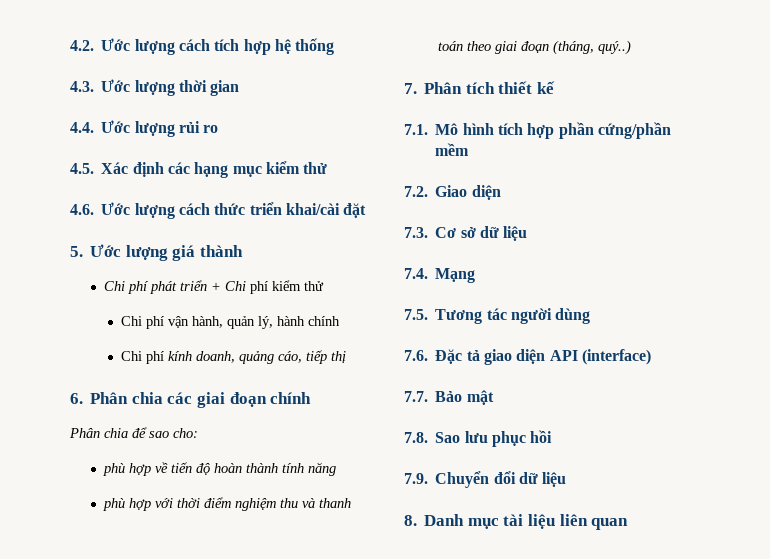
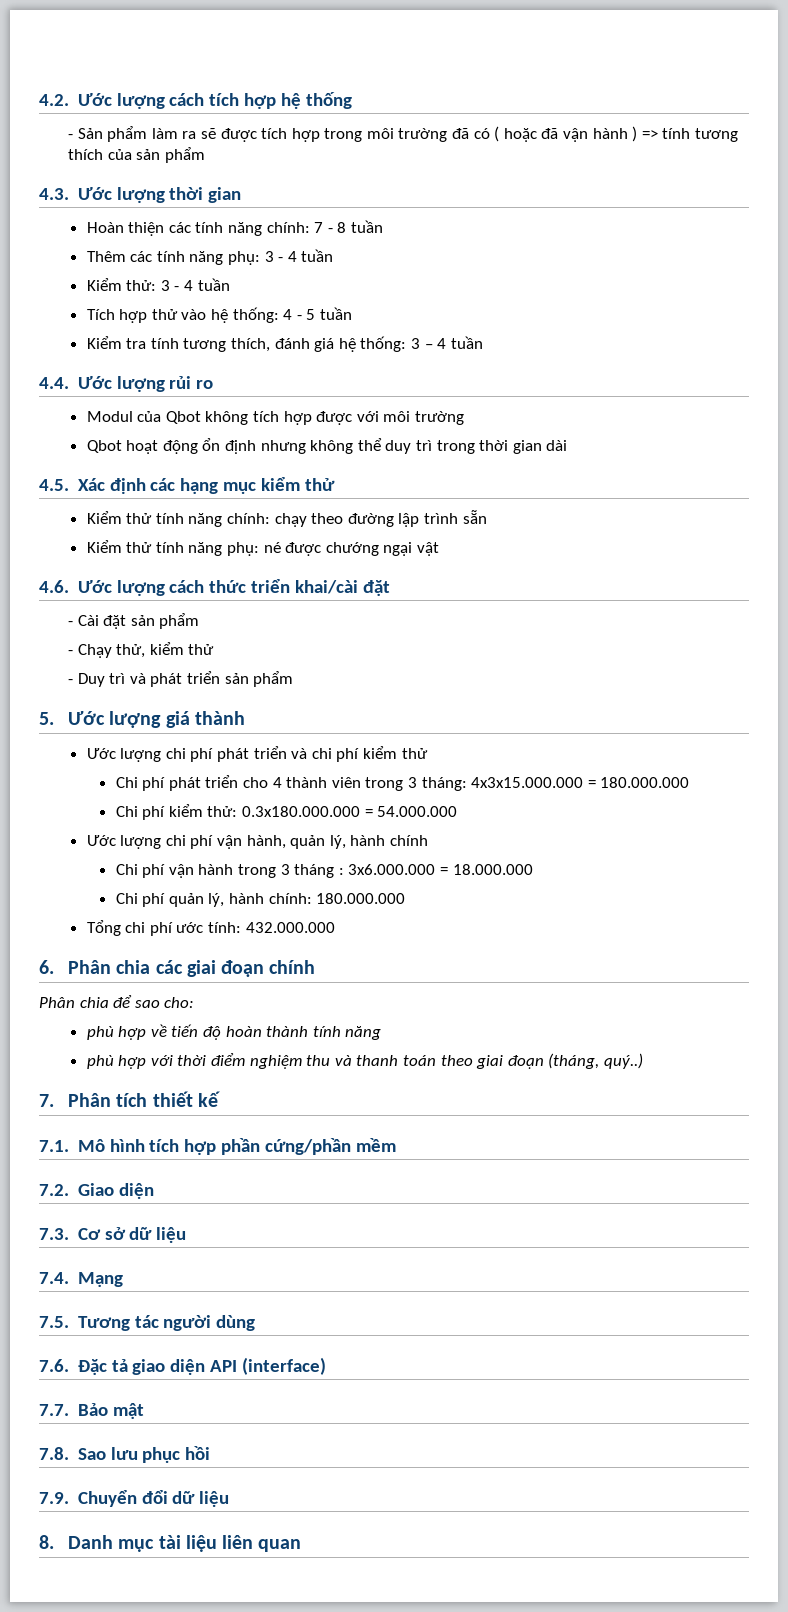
(335, 46) none -> [67,126,738,142] [67,147,205,163] // - Sản phẩm làm ra sẽ được tích hợp trong môi trường đã có ( hoặc đã vận hành ) => tính tương thích của sản phẩm
(240, 88) none -> [86,220,383,236] [86,249,334,265] [86,278,230,291] [86,307,352,323] [86,336,483,352] // Hoàn thiện các tính năng chính: 7 - 8 tuần // Thêm các tính năng phụ: 3 - 4 tuần // Kiểm thử: 3 - 4 tuần // Tích hợp thử vào hệ thống: 4 - 5 tuần // Kiểm tra tính tương thích, đánh giá hệ thống: 3 – 4 tuần
(219, 129) none -> [86,411,464,425] [86,438,568,454] // Modul của Qbot không tích hợp được với môi trường // Qbot hoạt động ổn định nhưng không thể duy trì trong thời gian dài
(328, 168) none -> [86,510,487,527] [86,540,439,556] // Kiểm thử tính năng chính: chạy theo đường lập trình sẵn // Kiểm thử tính năng phụ: né được chướng ngại vật
(367, 210) none -> [67,613,200,629] [67,642,215,658] [67,671,294,687] // - Cài đặt sản phẩm // - Chạy thử, kiểm thử // - Duy trì và phát triển sản phẩm
[103,280,246,294] Chi phí phát triển + Chi -> [86,746,332,762] Ước lượng chi phí phát triển và chi
(165, 322) none -> [168,775,690,791] [115,804,458,820] [86,835,214,849] phát triển cho 4 thành viên trong 3 tháng: 4x3x15.000.000 = 180.000.000 // Chi phí kiểm thử: 0.3x180.000.000 = 54.000.000 // Ước lượng chi phí
[168,350,347,364] kính doanh, quảng cáo, tiếp thị -> [168,864,533,878] [115,893,406,907] [86,920,335,936] vận hành trong 3 tháng : 3x6.000.000 = 18.000.000 // Chi phí quản lý, hành chính: 180.000.000 // Tổng chi phí ước tính: 432.000.000

